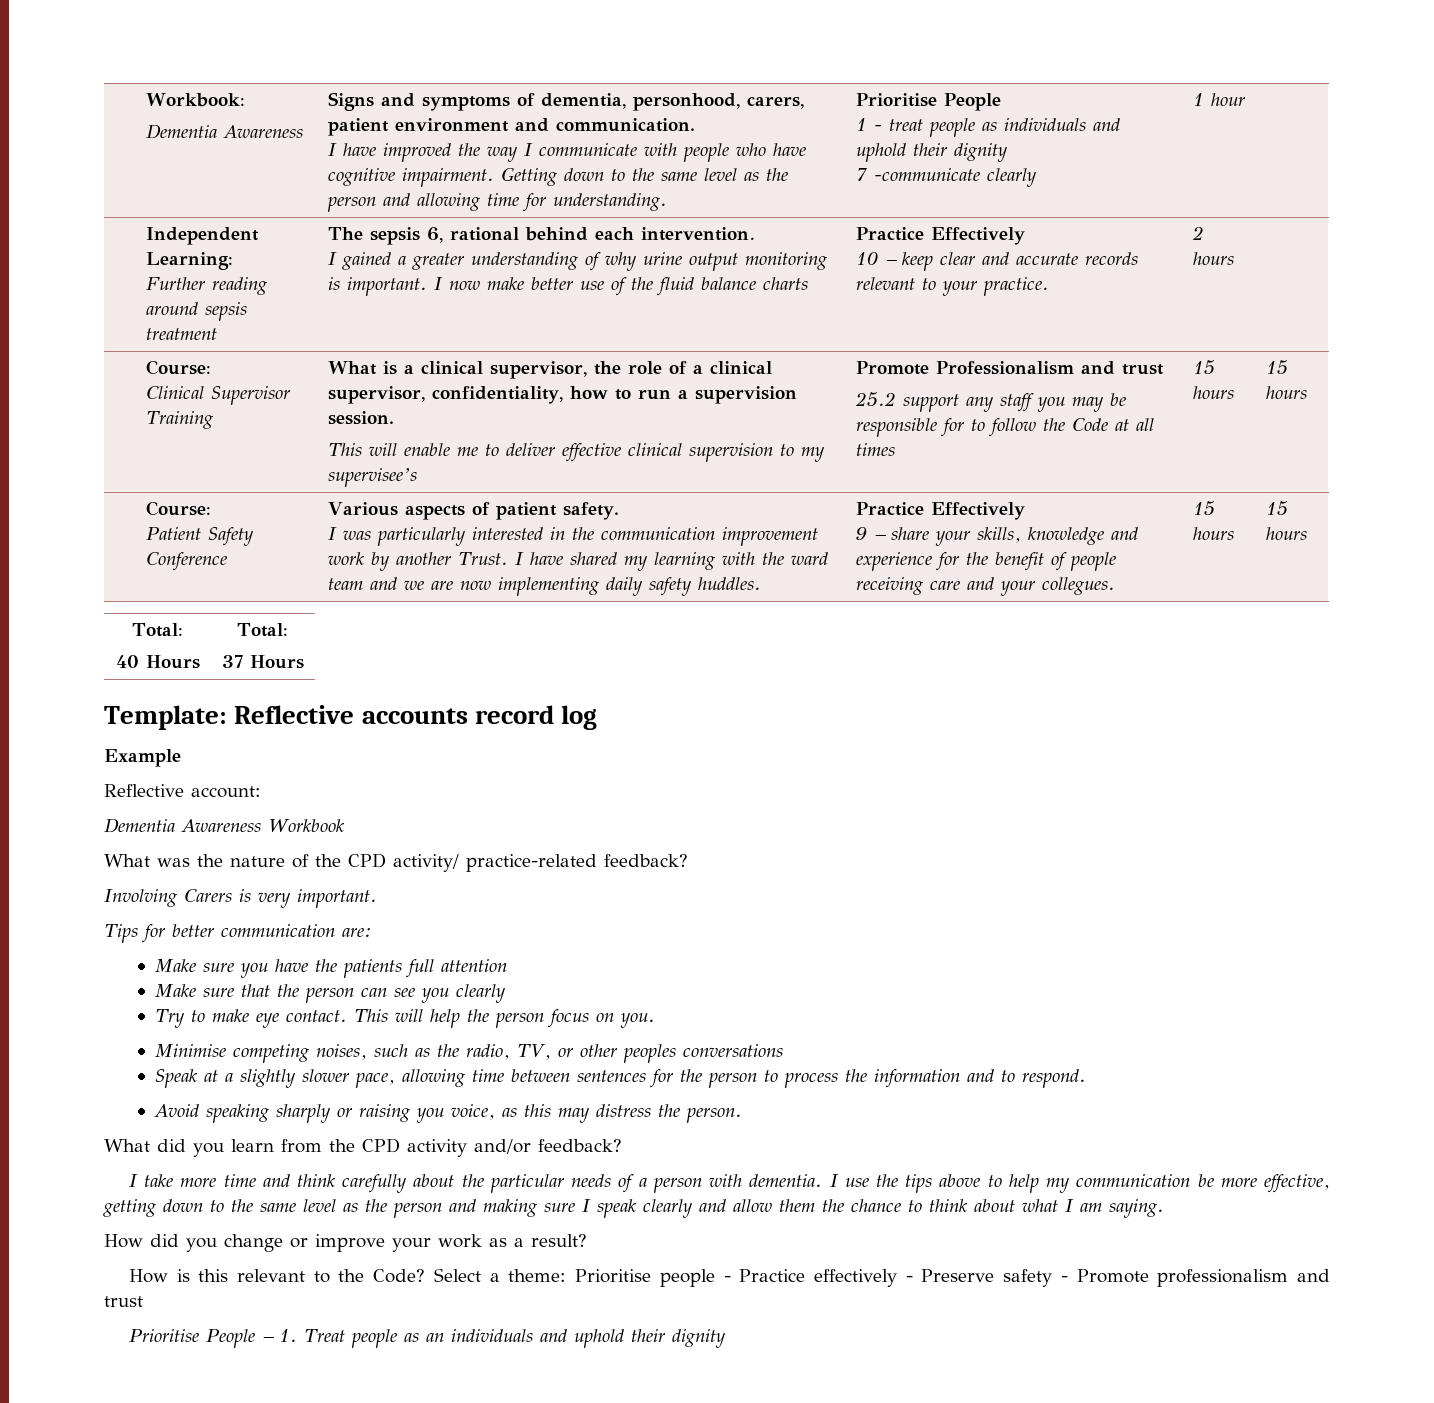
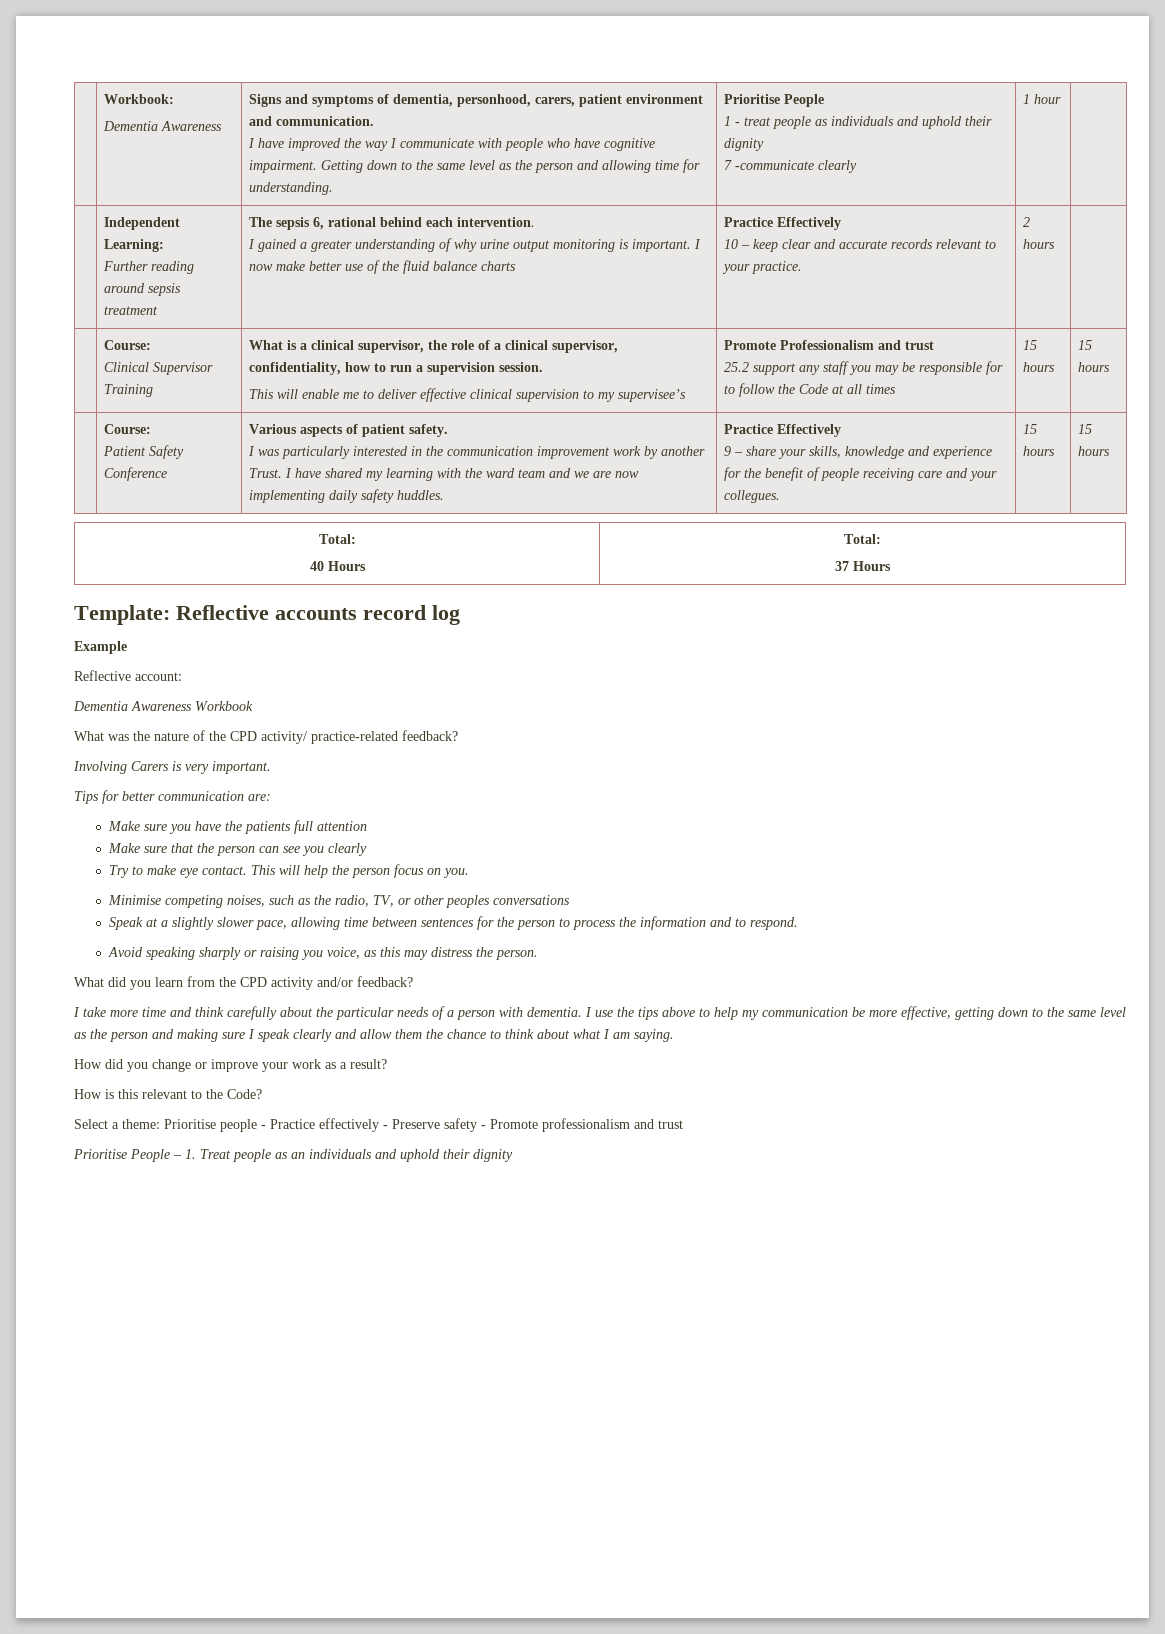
(426, 1276) none -> (262, 1094) //

